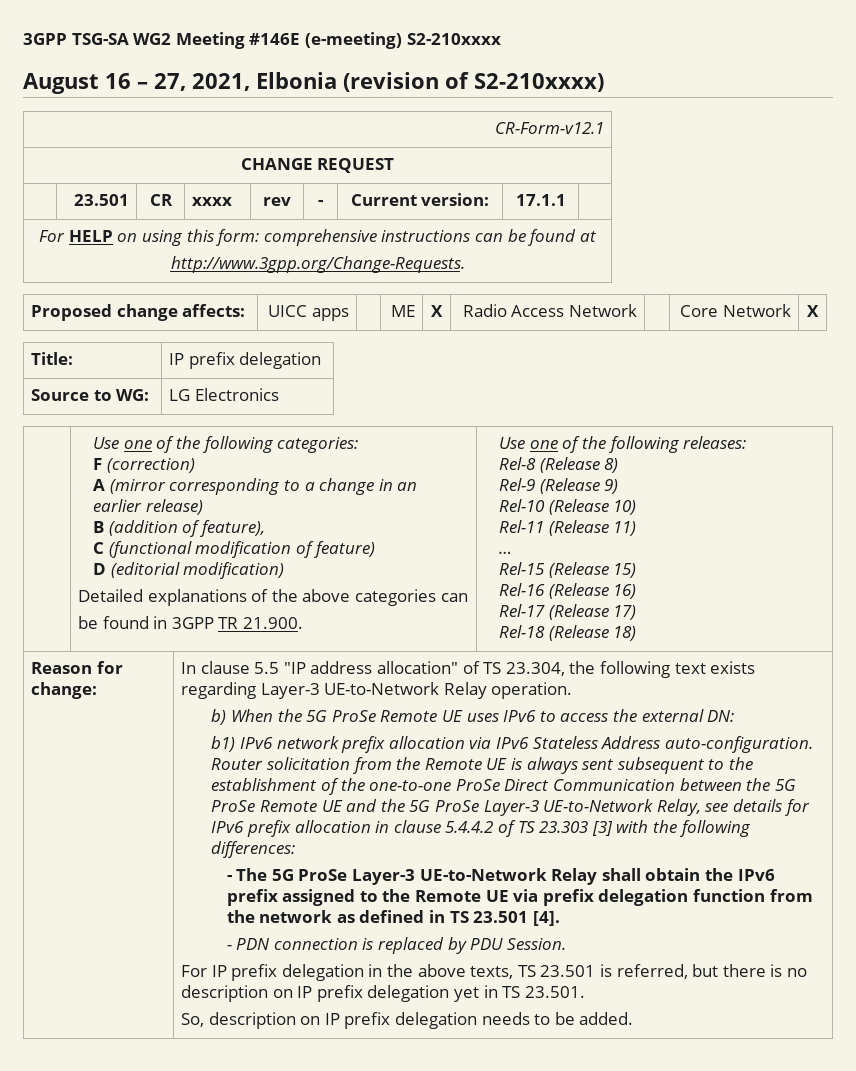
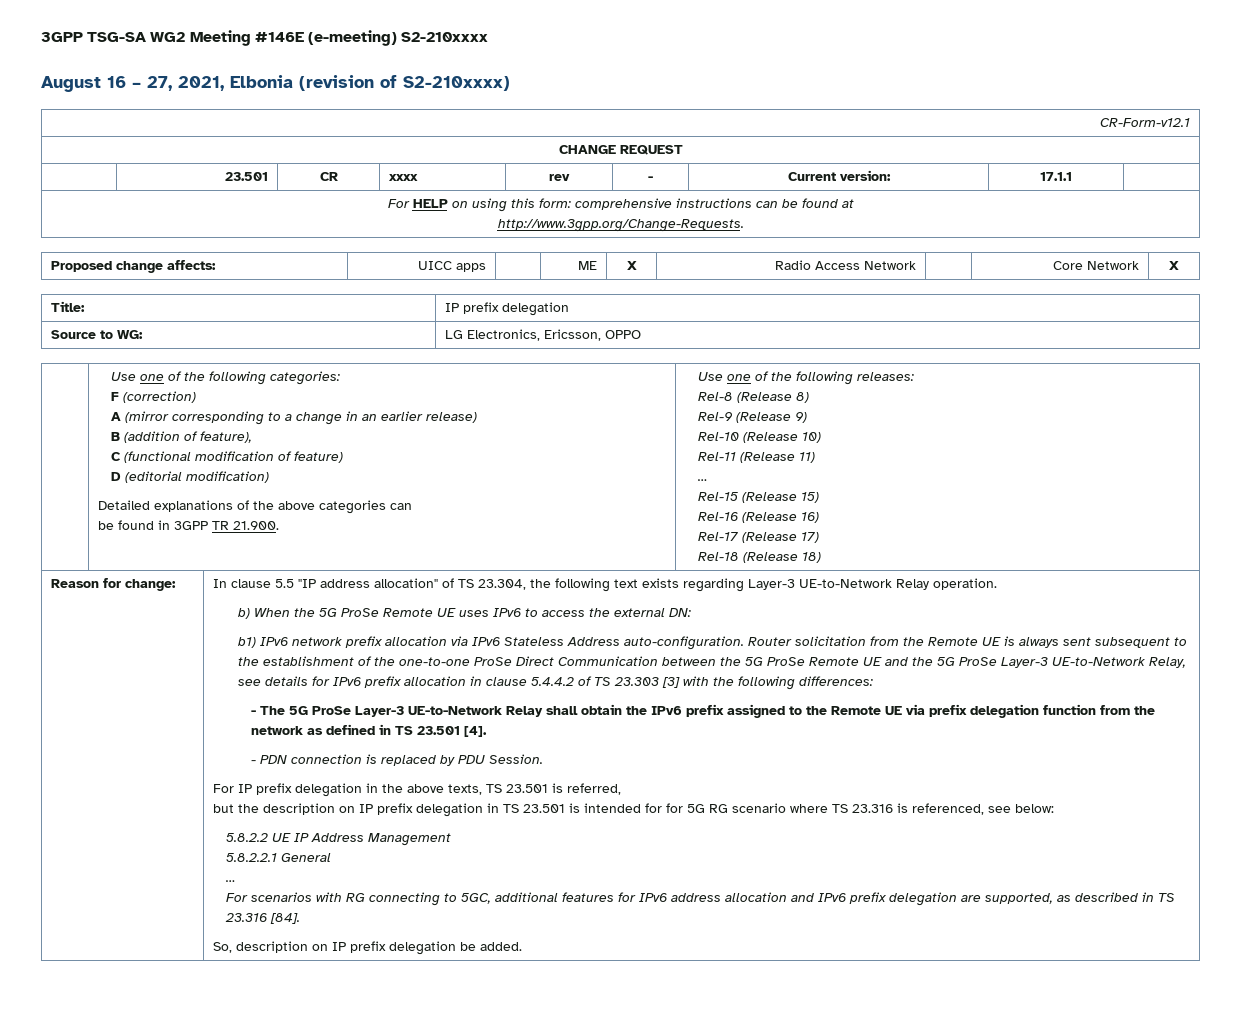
[194,388,279,401] Electronics -> [466,329,641,341] Electronics, Ericsson, OPPO
[692,964,807,977] [181,985,585,1002] but there is no description on IP prefix delegation yet in TS 23.501. -> [212,803,1054,817] [225,833,451,846] [225,853,331,862] [225,880,236,882] [225,892,1175,906] [224,913,300,924] // but the description on IP prefix delegation in TS 23.501 is intended for for 5G RG scenario where TS 23.316 is referenced, see below: // 5.8.2.2 UE IP Address Management // 5.8.2.2.1 General // … // For scenarios with RG connecting to 5GC, additional features for IPv6 address allocation and IPv6 prefix delegation are supported, as described in TS 23.316 [84].
[481,1012,551,1025] needs to -> (456, 948) none

